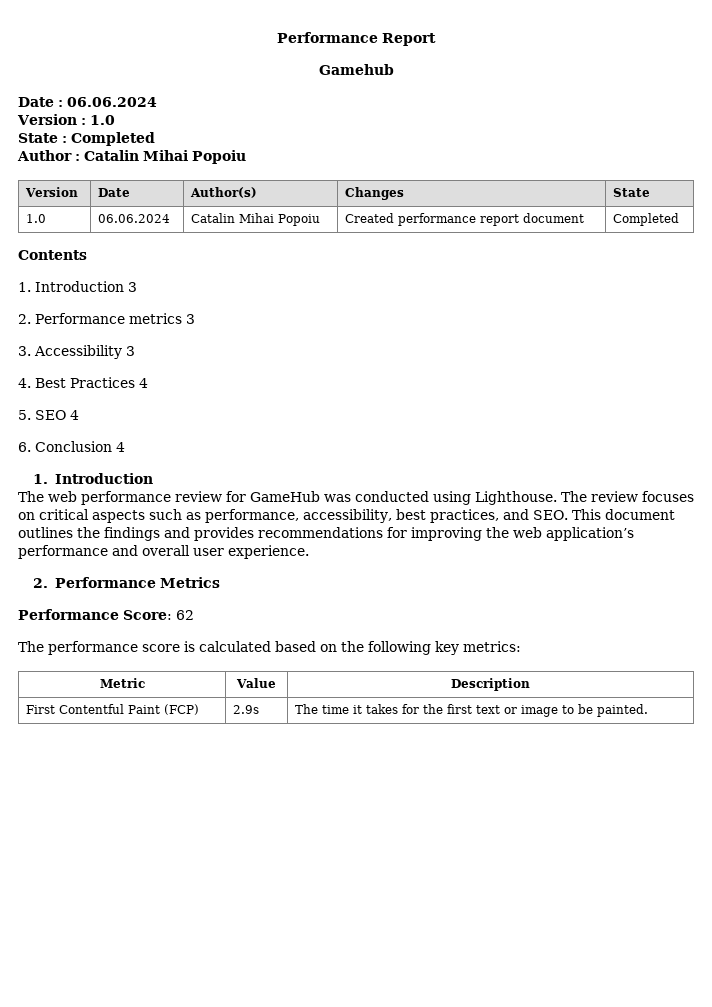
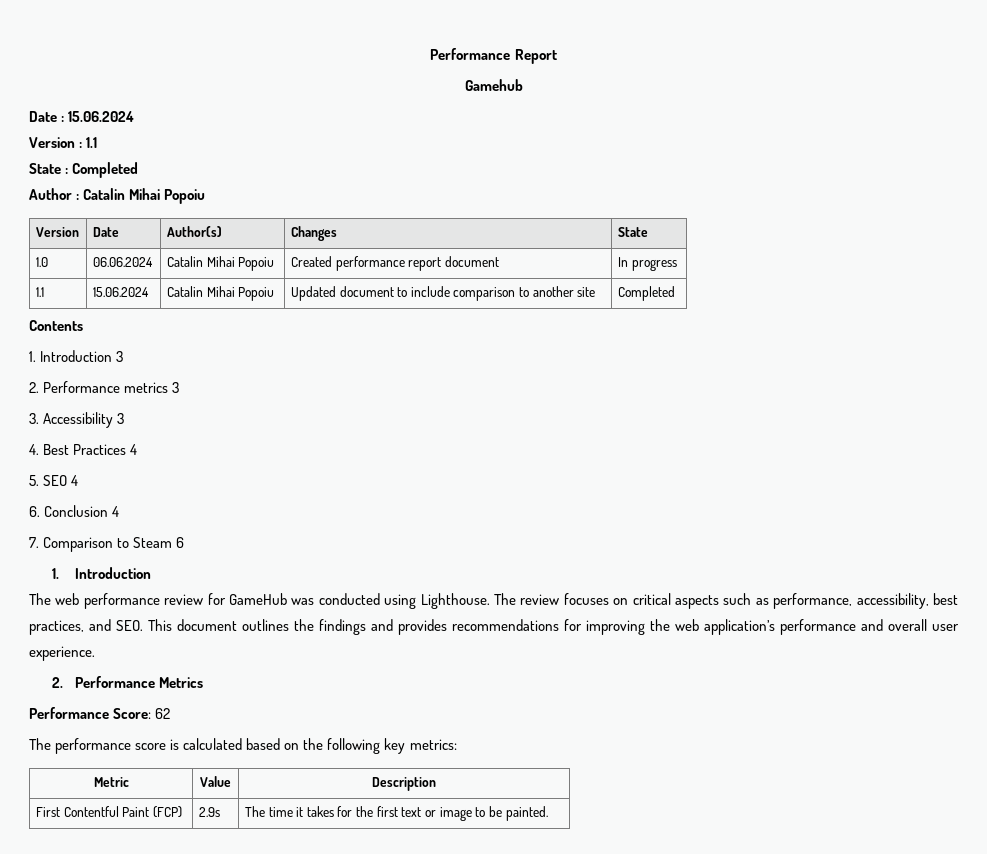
[67,97,157,107] 06.06.2024 -> [68,111,135,122] 15.06.2024
[89,115,115,125] 1.0 -> [86,137,98,148] 1.1
(585, 218) none -> [617,257,677,271] [35,287,44,297] [92,287,149,297] [166,286,275,301] [290,286,596,301] | In progress // 1.1 | 15.06.2024 | Catalin Mihai Popoiu | Updated document to include comparison to another site
(125, 447) none -> [29,537,185,552] // 7. Comparison to Steam 6

